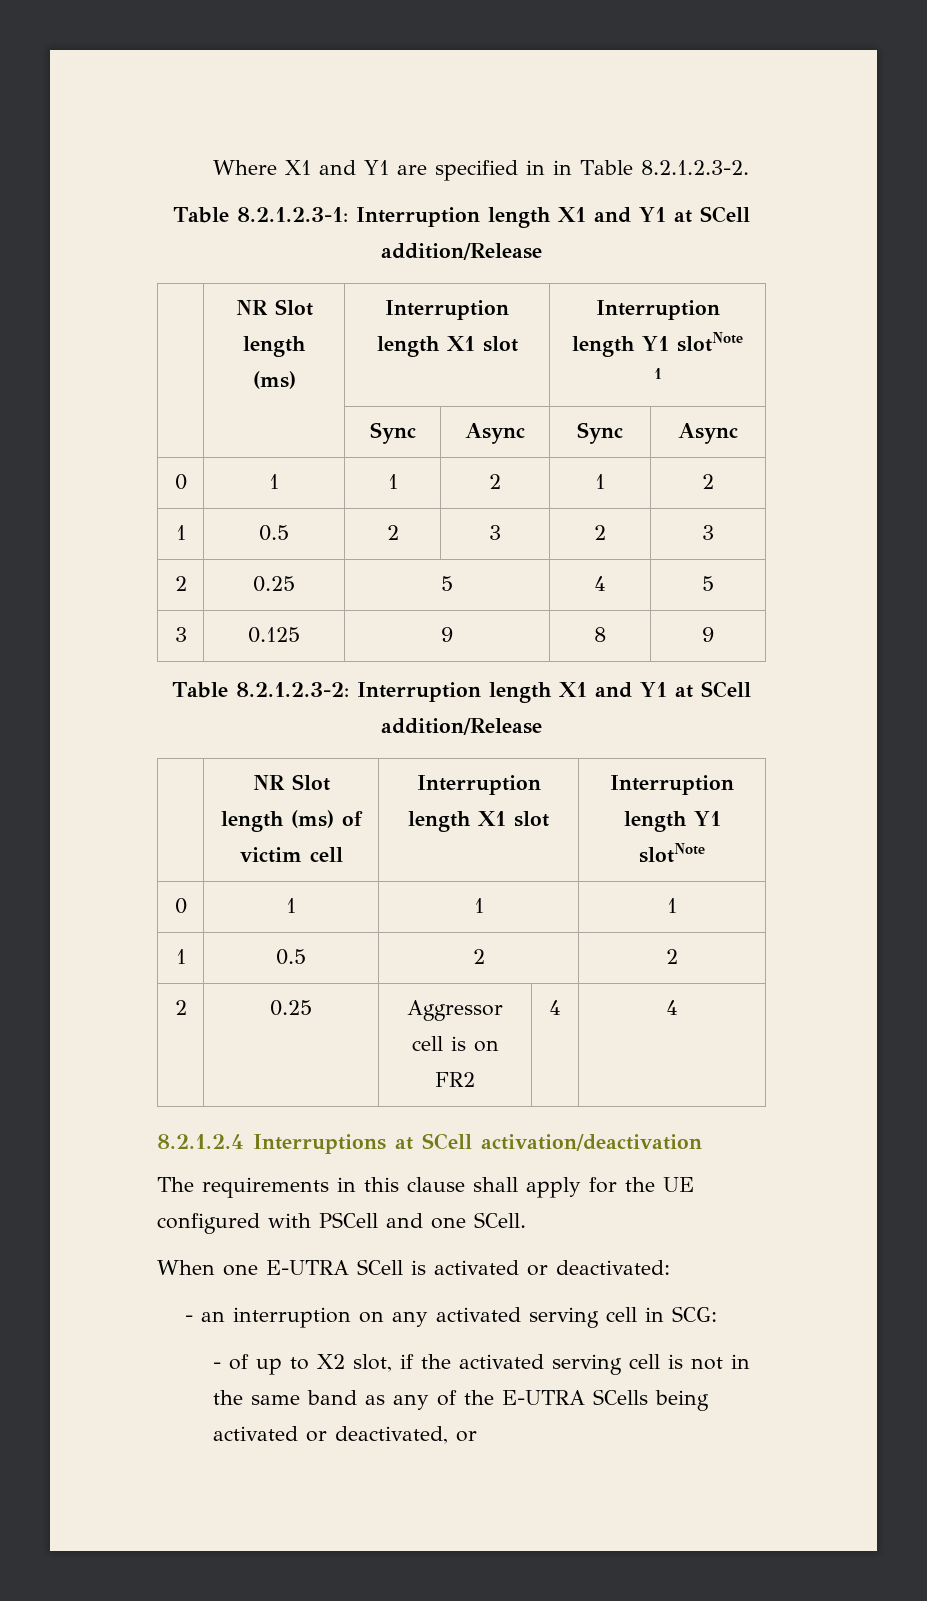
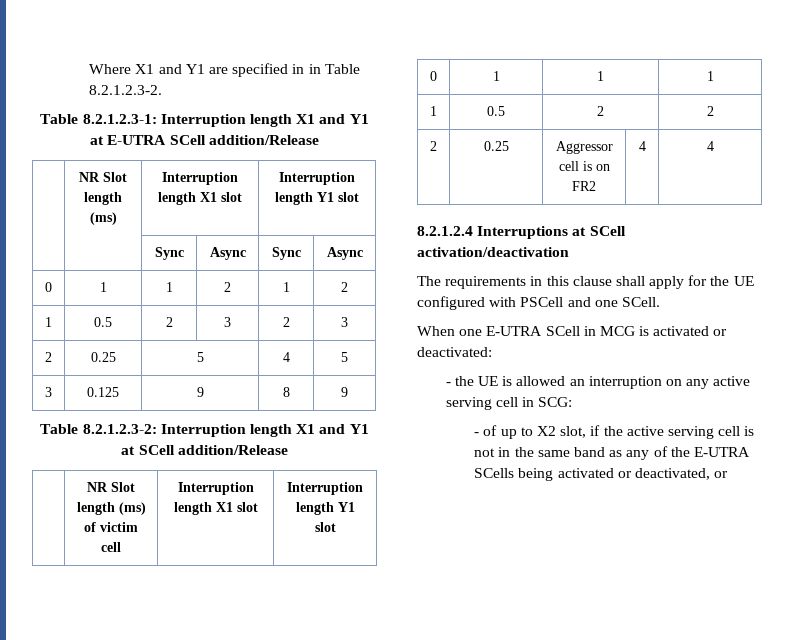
(692, 216) none -> [107,135,167,145] E-UTRA
[677,332,743,352] [653,368,662,379] slotNote 1 -> [337,192,359,202] slot
[639,843,705,863] slotNote -> [314,522,336,532] slot
(403, 1267) none -> [583,326,635,336] in MCG
(194, 1318) none -> [454,376,566,386] the UE is allowed
[436,1307,522,1322] activated -> [713,376,751,386] active
[459,1354,545,1369] activated -> [626,426,664,436] active

